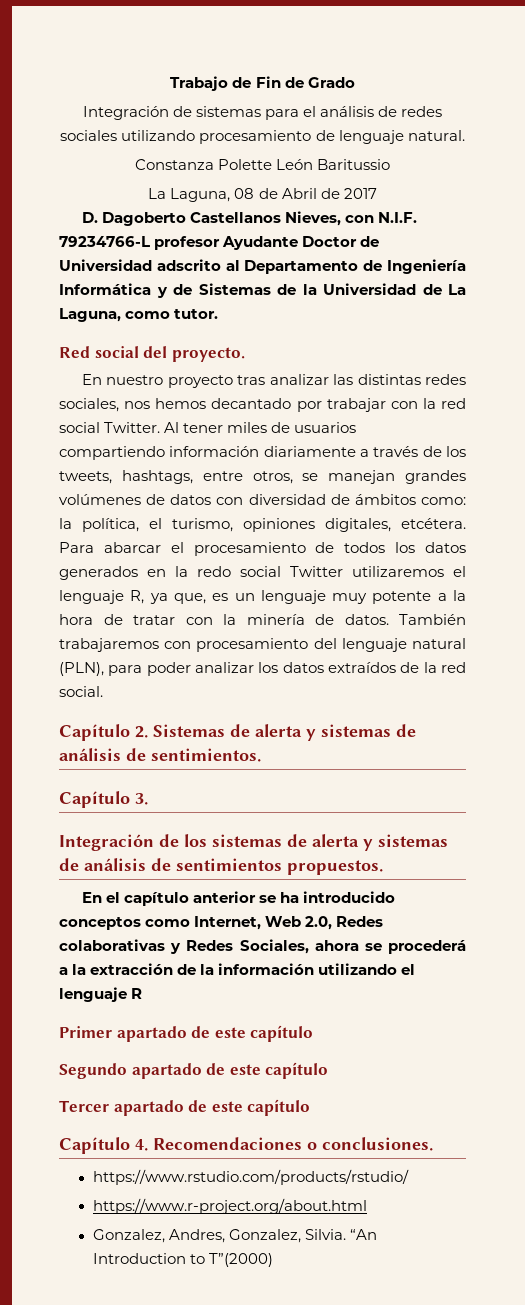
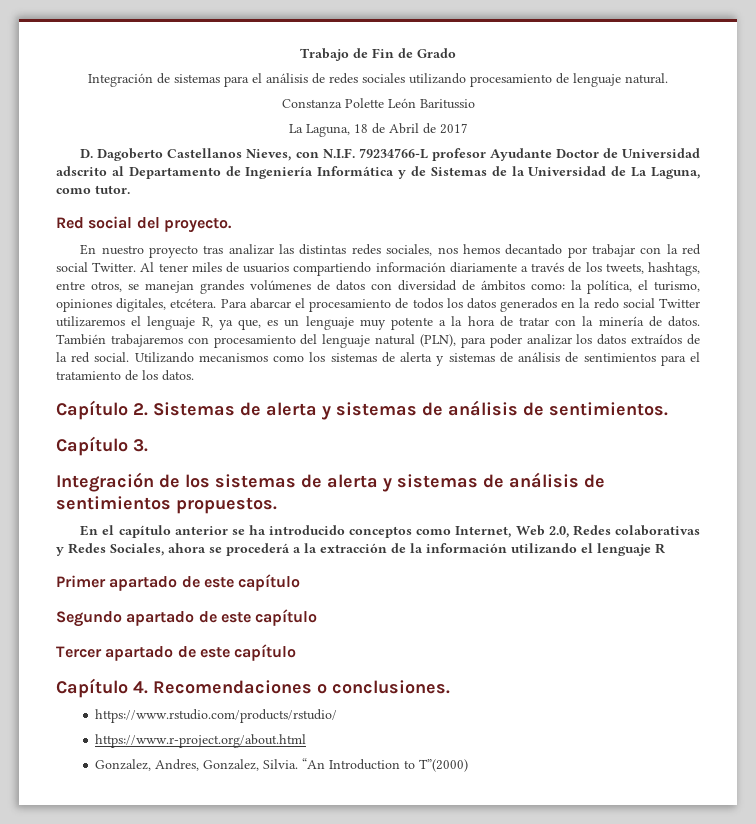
[234,188,255,199] 08 -> [353,124,368,133] 18
(103, 691) none -> [134,352,701,366] [56,370,194,381] Utilizando mecanismos como los sistemas de alerta y sistemas de análisis de sentimientos para el tratamiento de los datos.

